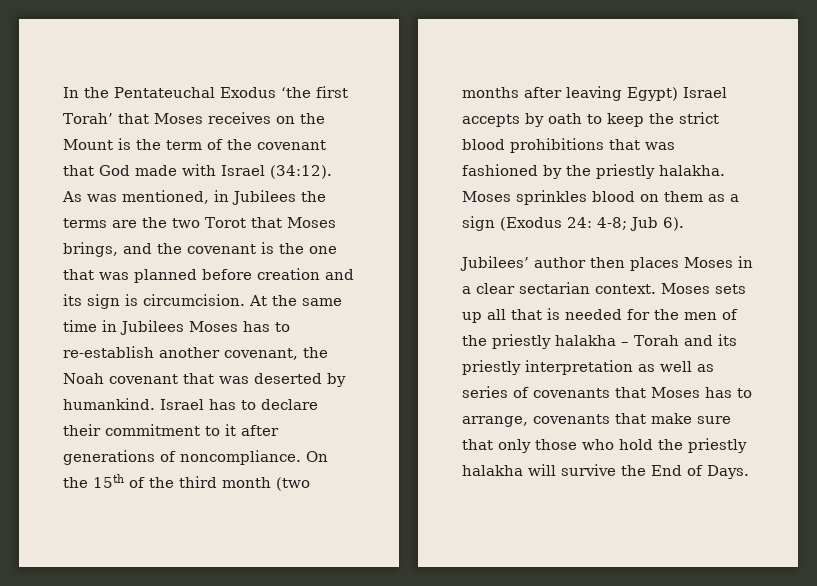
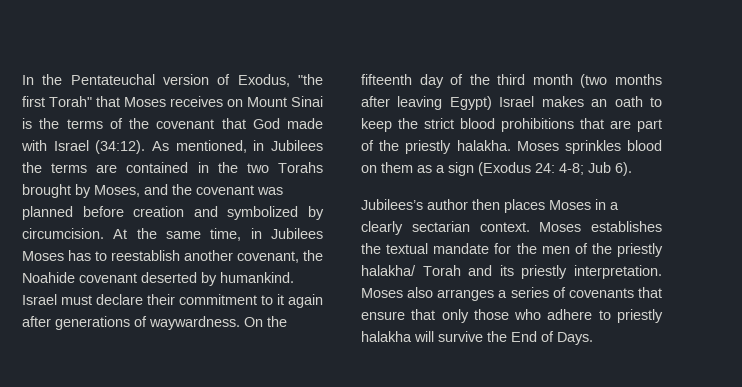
[220,86,348,98] [63,113,113,124] Exodus ‘the first Torah’ -> [163,74,323,87] [22,96,92,107] version of Exodus, "the first Torah"
[299,113,325,124] [63,138,202,150] the Mount is the term -> [247,96,323,107] [22,118,103,129] Mount Sinai is the terms
[87,194,117,202] was -> (169, 146) none
[142,217,336,228] [63,242,337,257] [63,269,94,280] the two Torot that Moses brings, and the covenant is the one that -> [126,162,323,173] [22,184,254,198] contained in the two Torahs brought by Moses, and the covenant
[63,294,138,309] its sign is -> [227,206,324,220] symbolized by
[63,320,97,332] time -> [210,228,242,241] time,
[63,346,154,358] re-establish -> [111,250,180,261] reestablish
[63,373,249,384] Noah covenant that was -> [22,272,137,283] Noahide covenant
[209,399,256,410] has to -> [61,295,92,305] must
(236, 430) none -> [288,294,323,308] again
[180,450,301,465] noncompliance. -> [149,316,240,330] waywardness.
[93,474,124,488] 15th -> [361,74,444,88] fifteenth day
[462,113,544,127] accepts by -> [541,96,608,107] makes an
[645,142,675,150] [462,164,562,179] was fashioned by -> [610,119,662,132] [361,140,374,151] are part of
[460,256,529,271] Jubilees’ -> [361,199,423,210] Jubilees’s
[476,283,515,294] clear -> [361,221,403,235] clearly
[715,284,746,294] [462,308,622,323] sets up all that is needed -> [591,221,662,232] [361,243,490,254] establishes the textual mandate
[555,335,629,346] halakha – -> [361,265,416,276] halakha/
[525,360,714,375] [462,386,752,398] [462,413,731,427] interpretation as well as series of covenants that Moses has to arrange, covenants that make sure -> [574,265,662,279] [361,287,662,301] [361,311,405,320] interpretation. Moses also arranges a series of covenants that ensure
[619,439,683,450] hold the -> [547,309,611,320] adhere to

